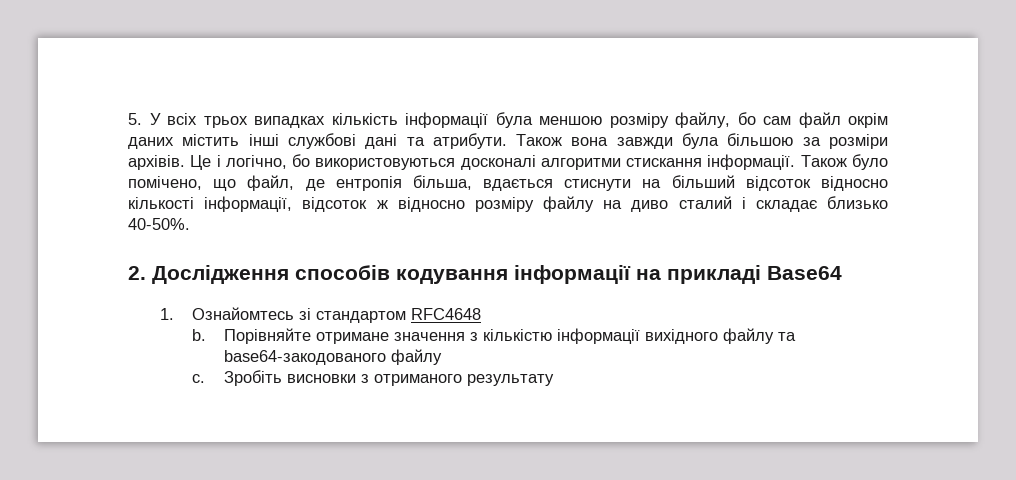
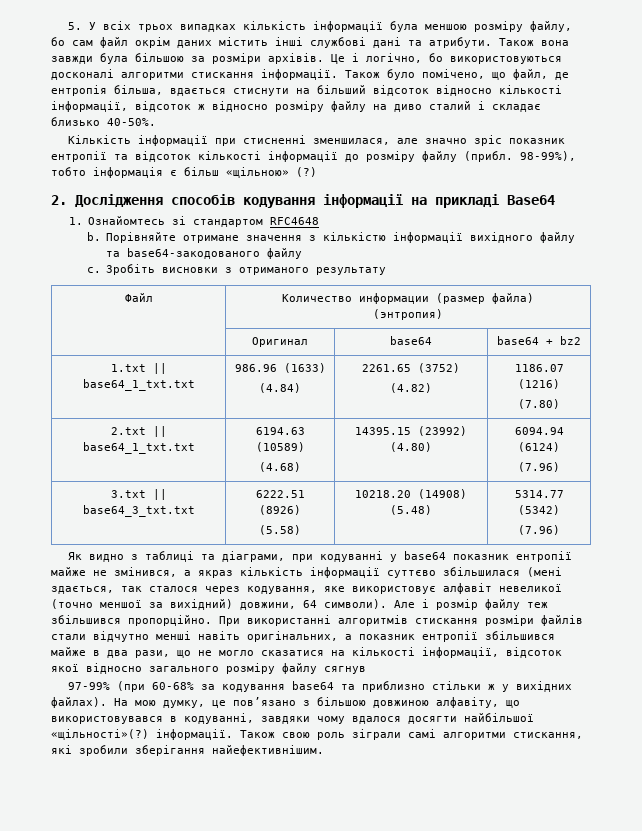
(190, 224) none -> [68,135,566,146] [51,151,576,162] [51,167,317,178] // Кількість інформації при стисненні зменшилася, але значно зріс показник ентропії та відсоток кількості інформації до розміру файлу (прибл. 98-99%), тобто інформація є більш «щільною» (?)
(555, 380) none -> [124,293,153,302] [282,293,534,304] [373,309,443,320] [252,337,308,347] [390,336,432,345] [497,336,581,345] [110,363,167,374] [82,379,195,391] [234,363,326,373] [259,383,301,393] [362,363,460,373] [390,383,432,393] [514,364,564,372] [518,379,560,389] [518,399,560,409] [110,426,167,437] [82,442,195,454] [255,427,305,435] [255,442,305,452] [259,462,301,472] [355,426,467,436] [390,442,432,452] [514,427,564,435] [518,442,560,452] [518,462,560,472] [110,489,167,500] [82,505,195,517] [255,490,305,498] [259,505,301,515] [259,525,301,535] [355,489,467,499] [390,505,432,515] [514,490,564,498] [518,505,560,515] [518,525,560,535] [68,551,573,562] [51,567,562,578] [51,583,562,594] [51,599,548,610] [51,615,583,626] [51,631,555,642] [51,647,562,658] [51,663,366,674] [68,681,573,692] [51,697,520,708] [51,713,534,724] [51,729,583,740] [51,745,324,756] // Файл | Количество информации (размер файла) // (энтропия) // | Оригинал | base64 | base64 + bz2 // 1.txt || base64_1_txt.txt | 986.96 (1633) // (4.84) | 2261.65 (3752) // (4.82) | 1186.07 (1216) // (7.80) // 2.txt || base64_1_txt.txt | 6194.63 (10589) // (4.68) | 14395.15 (23992) (4.80) | 6094.94 (6124) // (7.96) // 3.txt || base64_3_txt.txt | 6222.51 (8926) // (5.58) | 10218.20 (14908) (5.48) | 5314.77 (5342) // (7.96) // Як видно з таблиці та діаграми, при кодуванні у base64 показник ентропії майже не змінився, а якраз кількість інформації суттєво збільшилася (мені здається, так сталося через кодування, яке використовує алфавіт невеликої (точно меншої за вихідний) довжини, 64 символи). Але і розмір файлу теж збільшився пропорційно. При використанні алгоритмів стискання розміри файлів стали відчутно менші навіть оригінальних, а показник ентропії збільшився майже в два рази, що не могло сказатися на кількості інформації, відсоток якої відносно загального розміру файлу сягнув // 97-99% (при 60-68% за кодування base64 та приблизно стільки ж у вихідних файлах). На мою думку, це пов’язано з більшою довжиною алфавіту, що використовувався в кодуванні, завдяки чому вдалося досягти найбільшої «щільності»(?) інформації. Також свою роль зіграли самі алгоритми стискання, які зробили зберігання найефективнішим.

